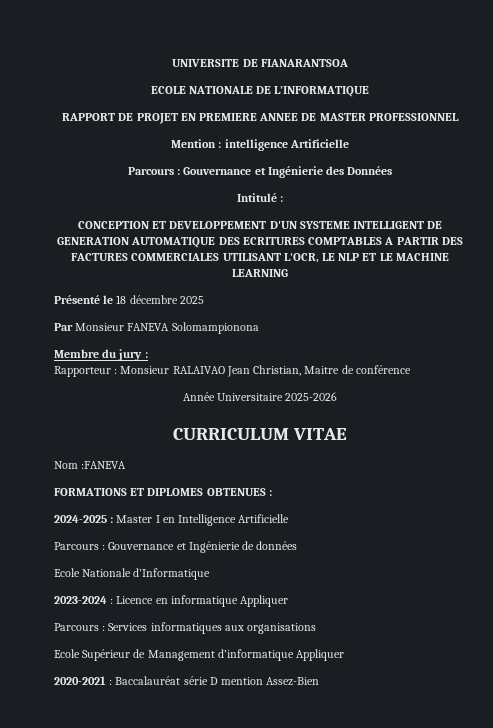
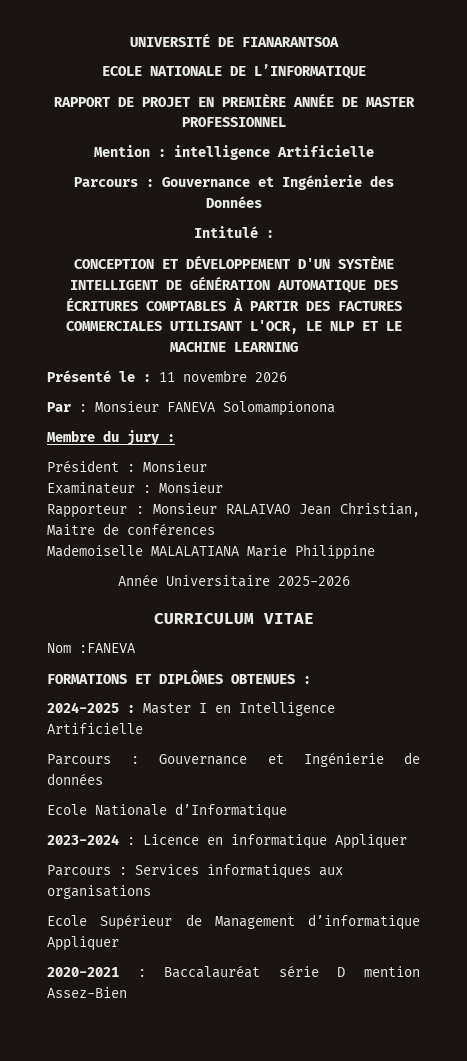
[172,59,240,67] UNIVERSITE -> [129,33,210,47] UNIVERSITÉ
[199,113,299,121] PREMIERE ANNEE -> [221,93,334,107] PREMIÈRE ANNÉE
[169,221,350,229] DEVELOPPEMENT D'UN SYSTEME -> [185,255,394,269] DÉVELOPPEMENT D'UN SYSTÈME
[57,237,130,245] GENERATION -> [189,276,270,290] GÉNÉRATION
[242,237,394,245] ECRITURES COMPTABLES A -> [65,297,243,311] ÉCRITURES COMPTABLES À
[116,295,204,304] 18 décembre 2025 -> [143,370,287,382] : 11 novembre 2026
(73, 327) none -> [79,404,87,412] :
(148, 355) none -> [47,460,207,472] [47,482,223,494] // Président : Monsieur // Examinateur : Monsieur
[355,365,411,374] conférence -> [127,523,215,535] [47,544,375,560] conférences // Mademoiselle MALALATIANA Marie Philippine
[147,488,204,496] DIPLOMES -> [159,670,223,684] DIPLÔMES

